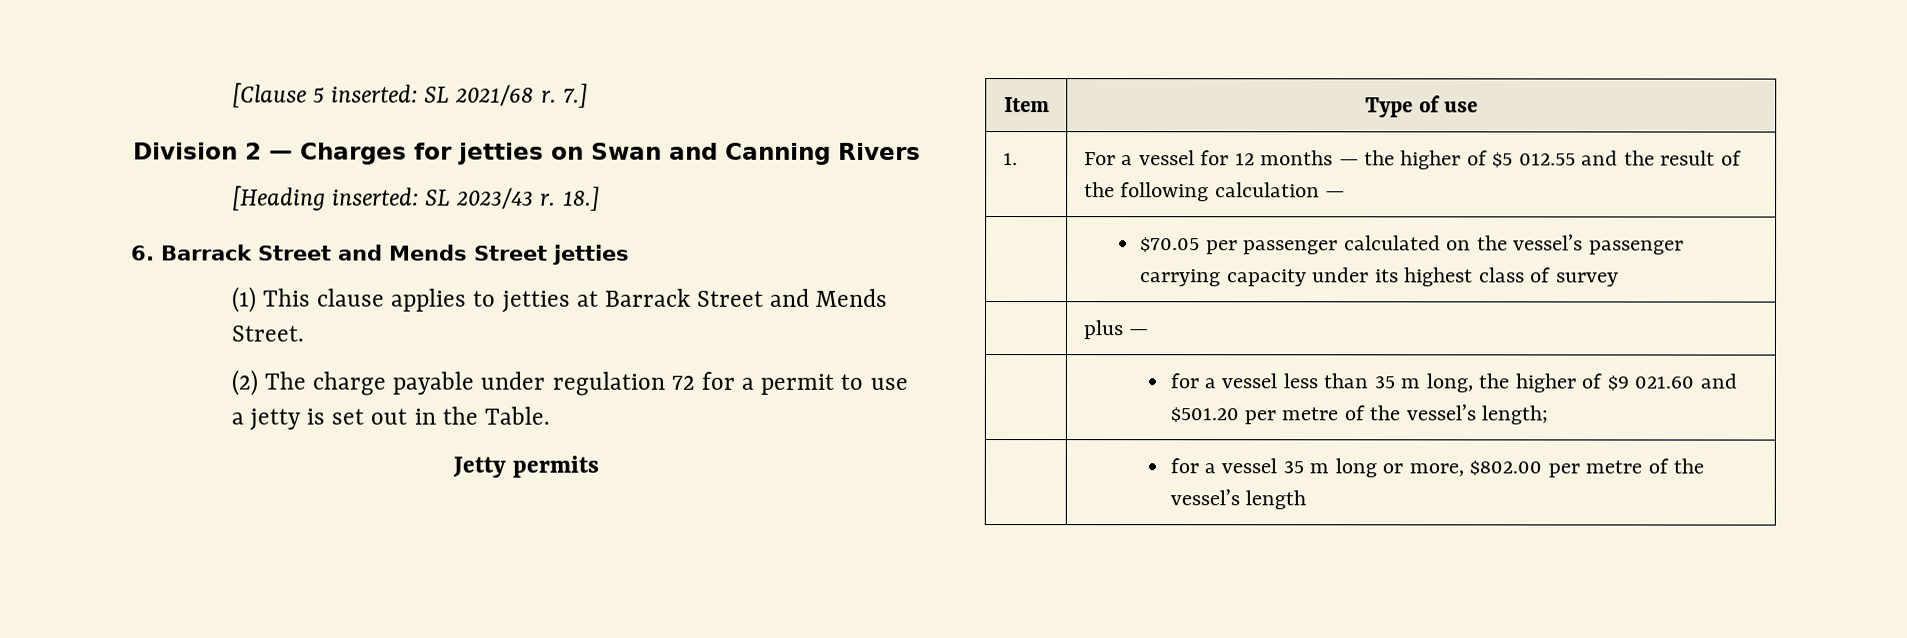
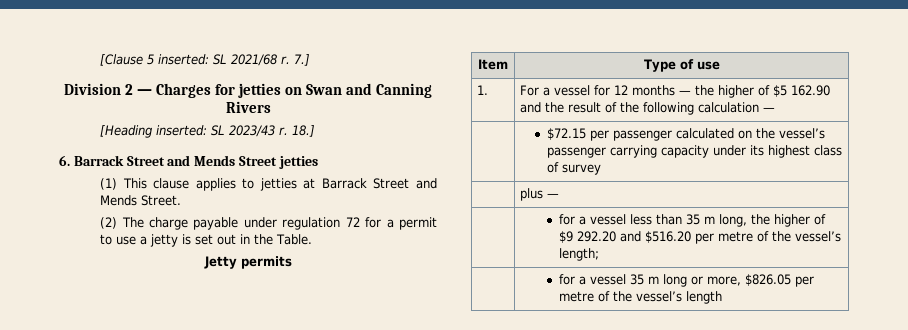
[1518,153,1576,166] 012.55 -> [791,85,831,96] 162.90
[1140,237,1201,253] $70.05 -> [546,128,586,140] $72.15
[1634,373,1737,389] [1169,407,1239,423] 021.60 and $501.20 -> [577,231,692,243] 292.20 and $516.20
[1469,460,1543,476] $802.00 -> [745,274,792,286] $826.05

